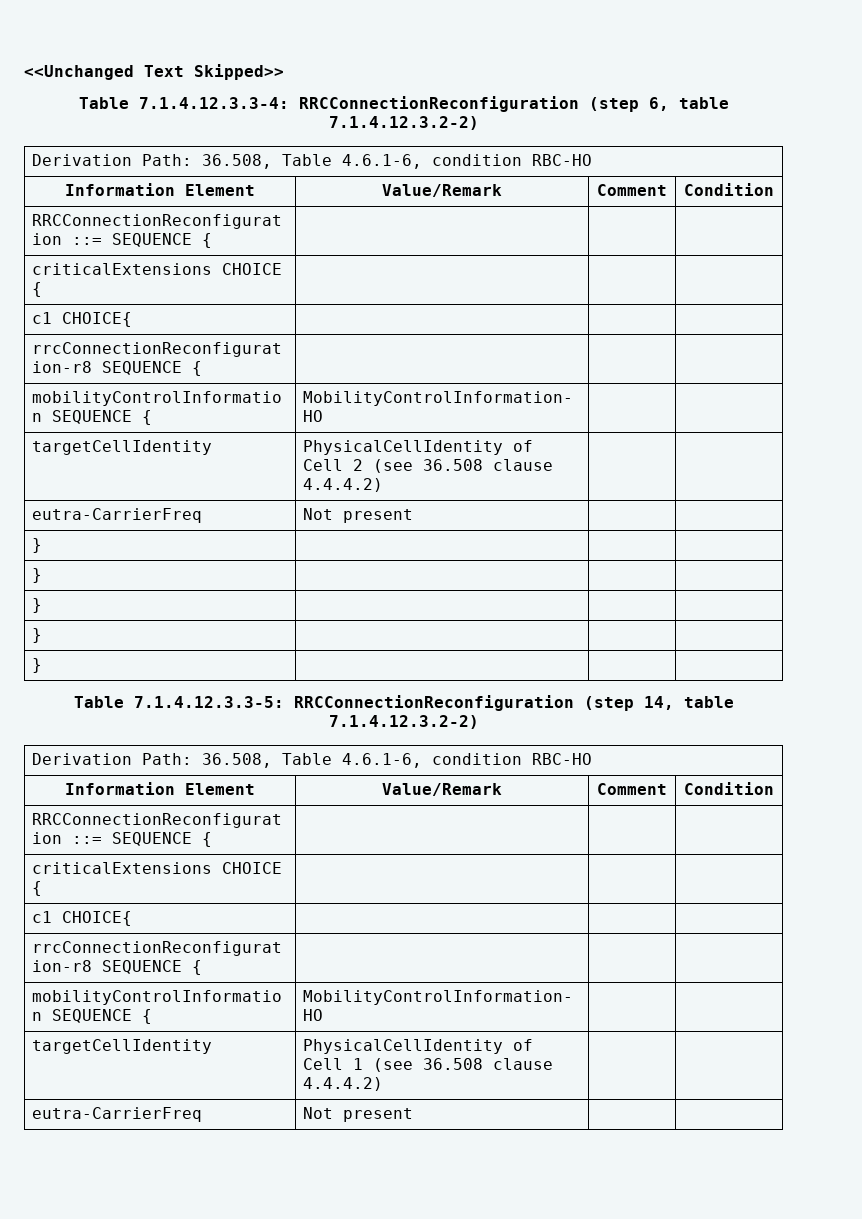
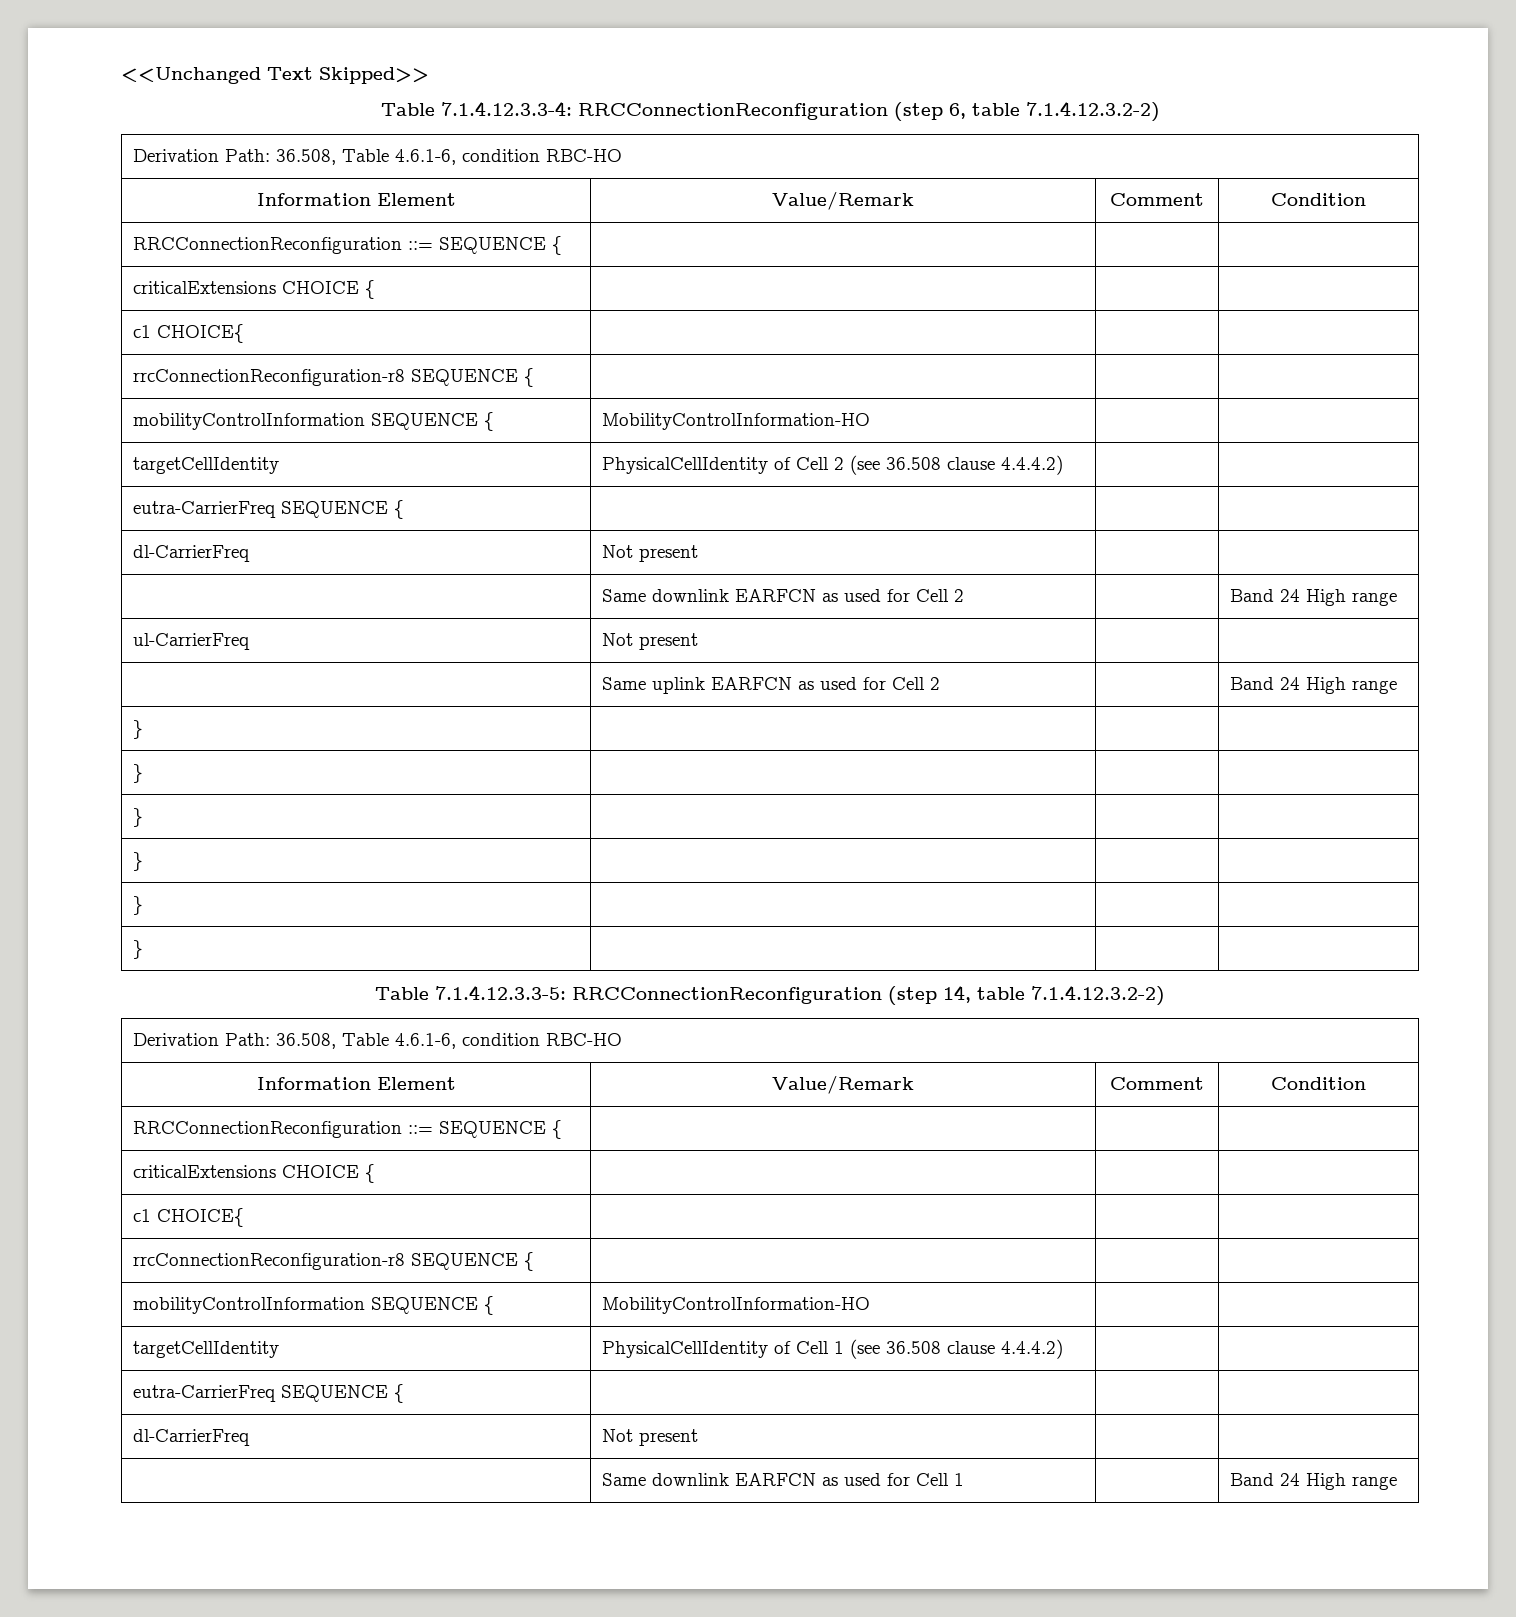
[302,508,413,523] | Not present | | -> [281,500,405,519] [133,545,251,562] [602,545,699,562] [602,589,965,602] [1230,589,1398,606] [133,633,251,650] [602,633,699,650] [602,677,941,694] [1230,677,1398,694] [133,720,144,739] SEQUENCE { | | | // dl-CarrierFreq | Not present | | // | Same downlink EARFCN as used for Cell 2 | | Band 24 High range // ul-CarrierFreq | Not present | | // | Same uplink EARFCN as used for Cell 2 | | Band 24 High range // } | | |
[302,1107,413,1122] | Not present | | -> [281,1384,405,1403] [133,1429,251,1446] [602,1429,699,1446] [602,1473,965,1486] [1230,1473,1398,1490] SEQUENCE { | | | // dl-CarrierFreq | Not present | | // | Same downlink EARFCN as used for Cell 1 | | Band 24 High range

